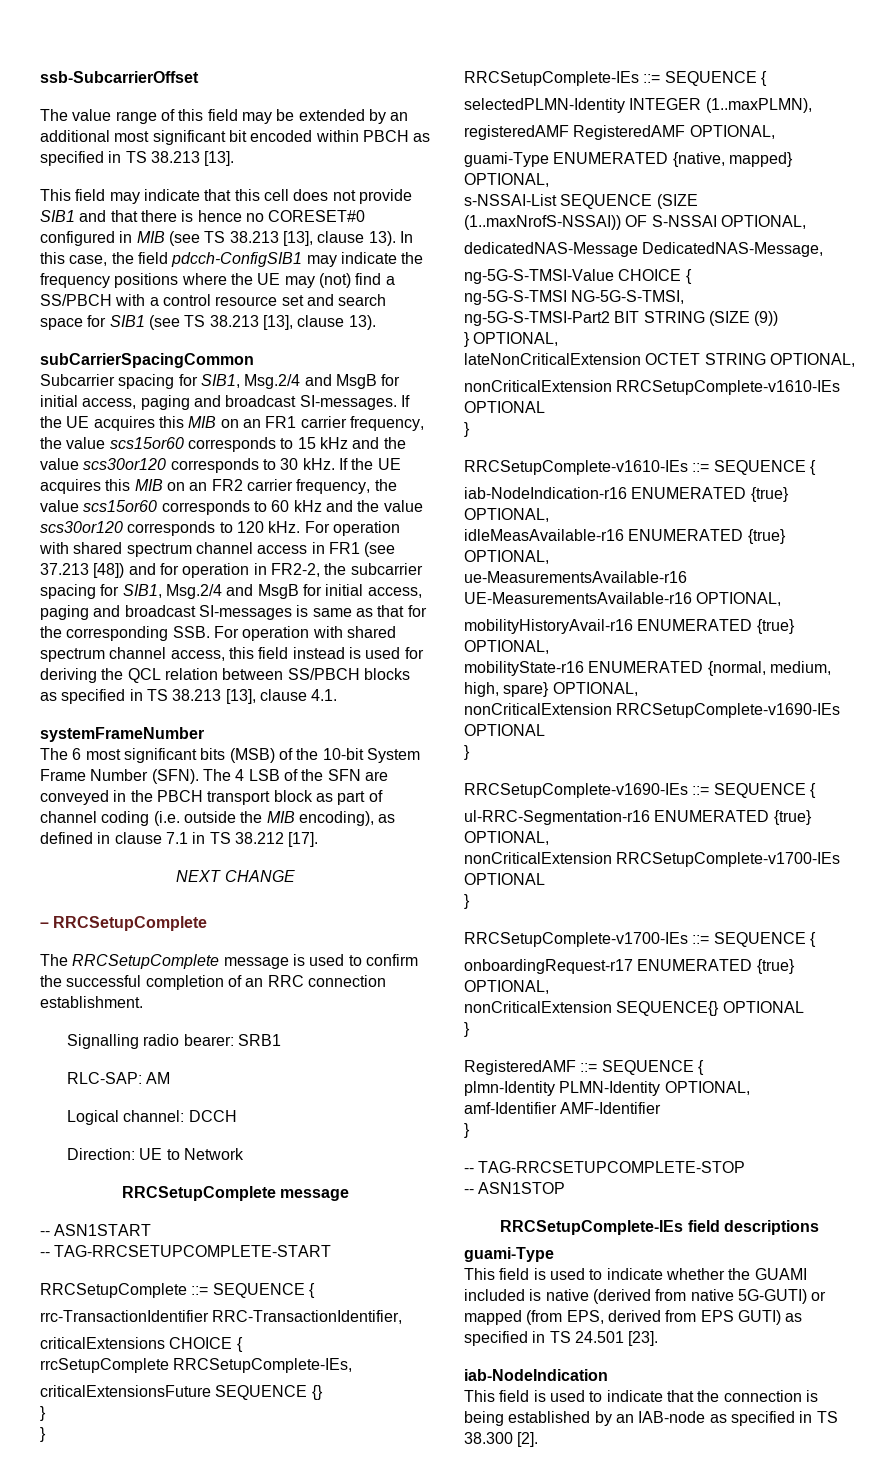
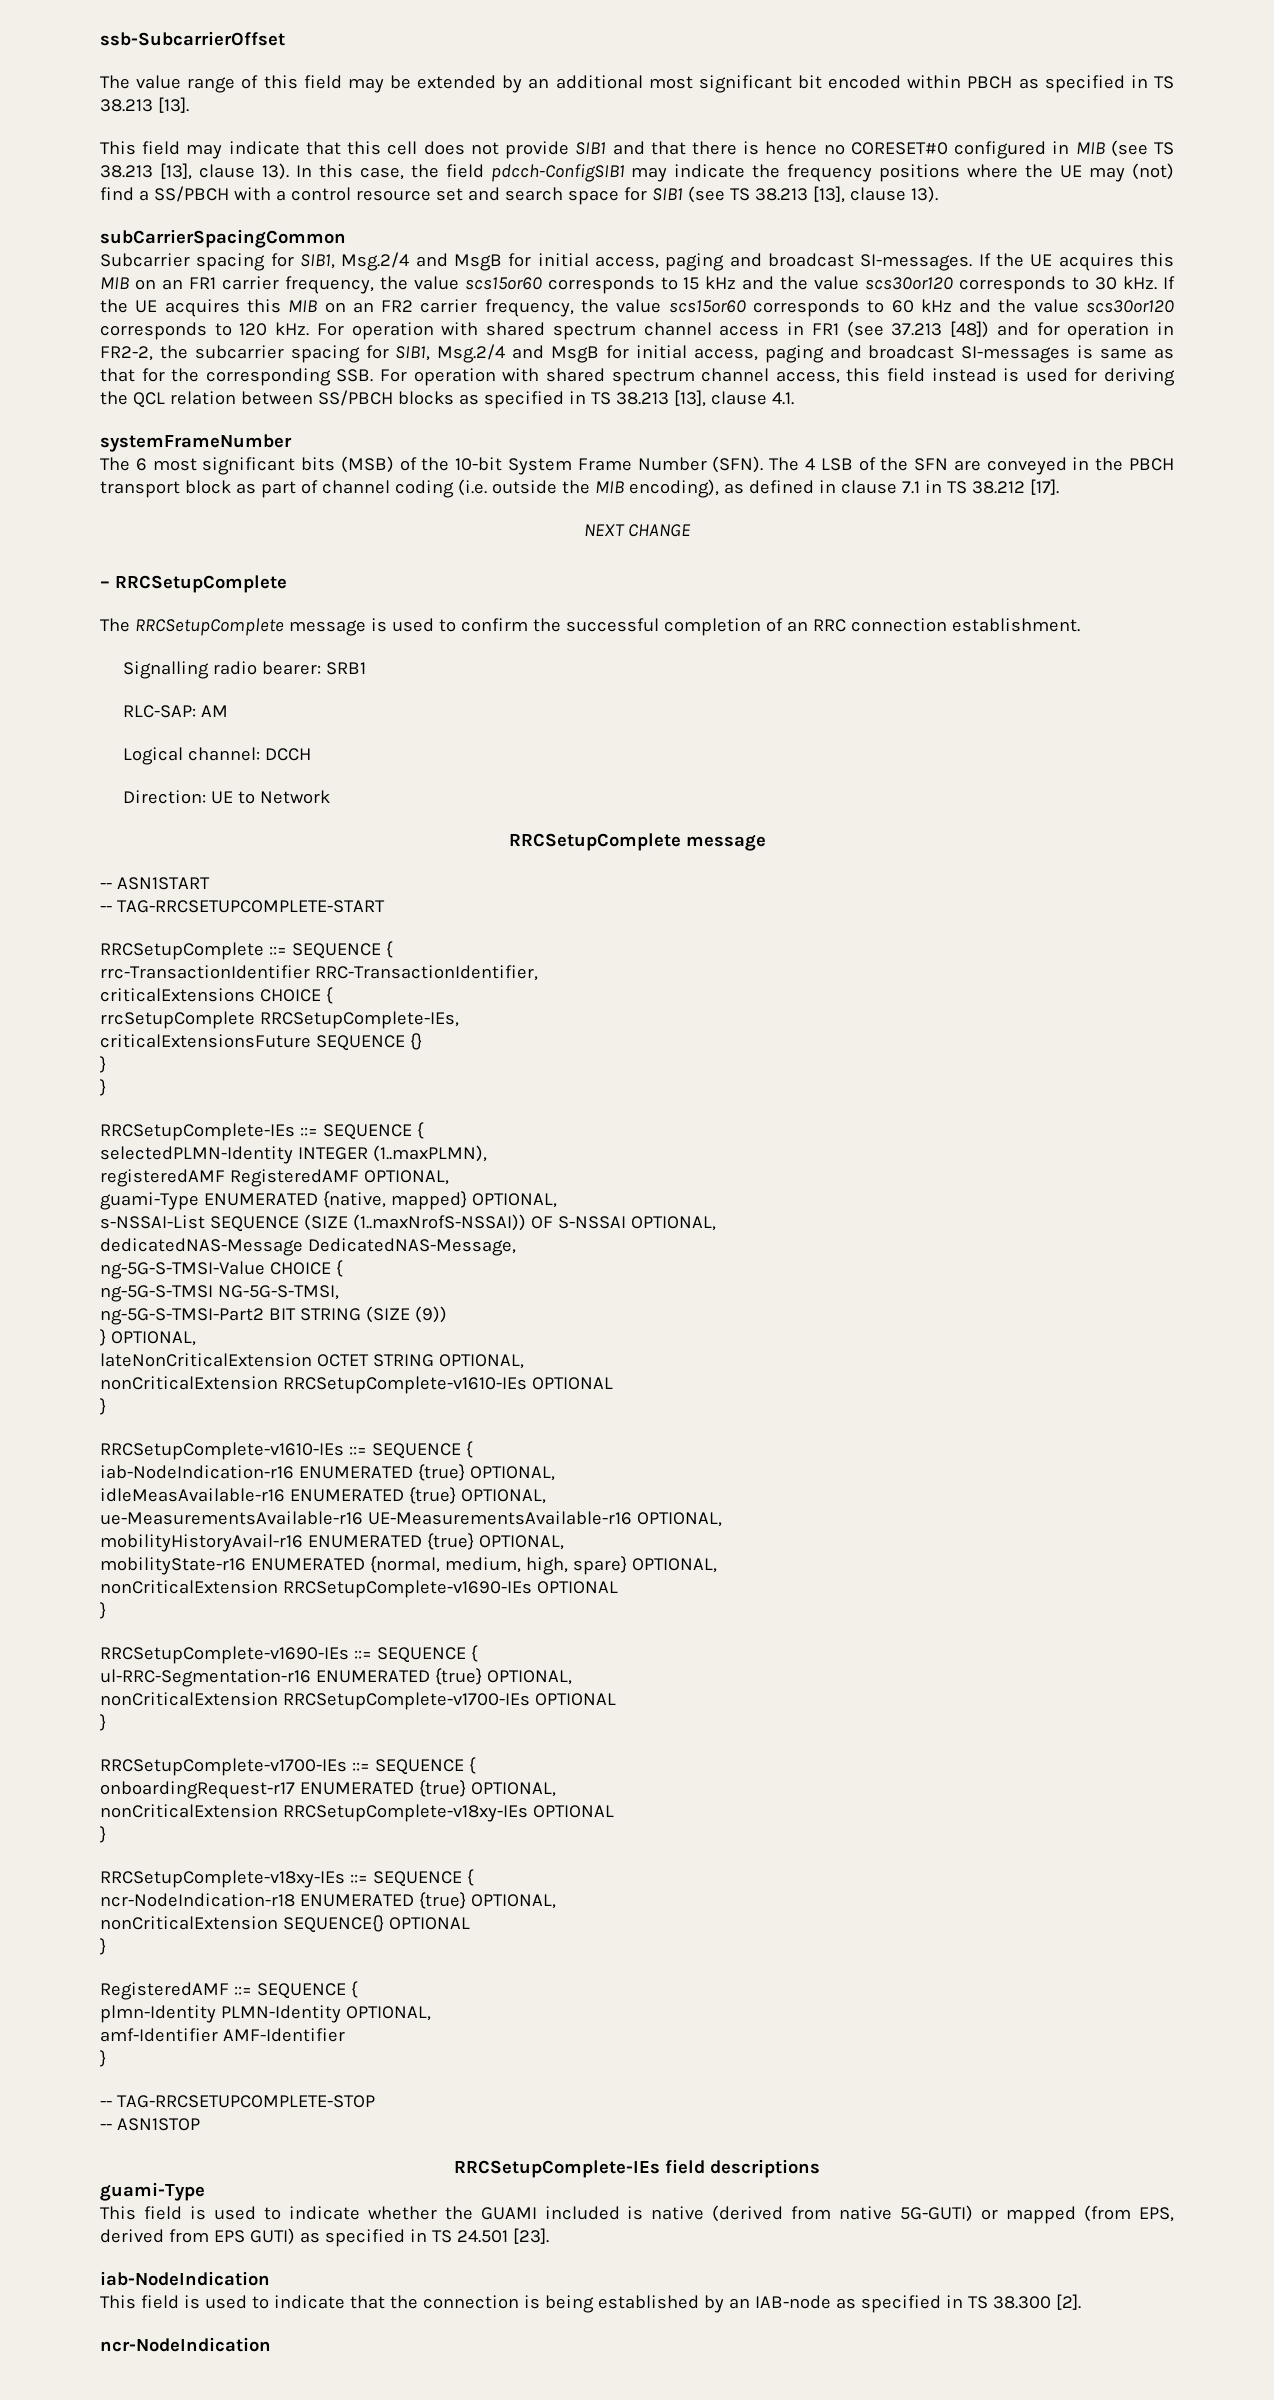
(549, 987) none -> [100,1804,614,1822] [100,1826,106,1843] [100,1869,474,1888] [100,1892,556,1909] // nonCriticalExtension RRCSetupComplete-v18xy-IEs OPTIONAL // } // RRCSetupComplete-v18xy-IEs ::= SEQUENCE { // ncr-NodeIndication-r18 ENUMERATED {true} OPTIONAL,
(539, 1439) none -> [100,2337,271,2352] // ncr-NodeIndication

